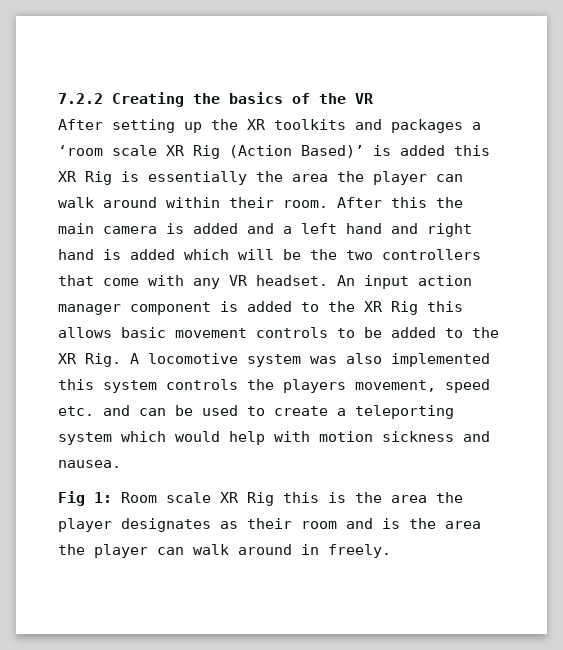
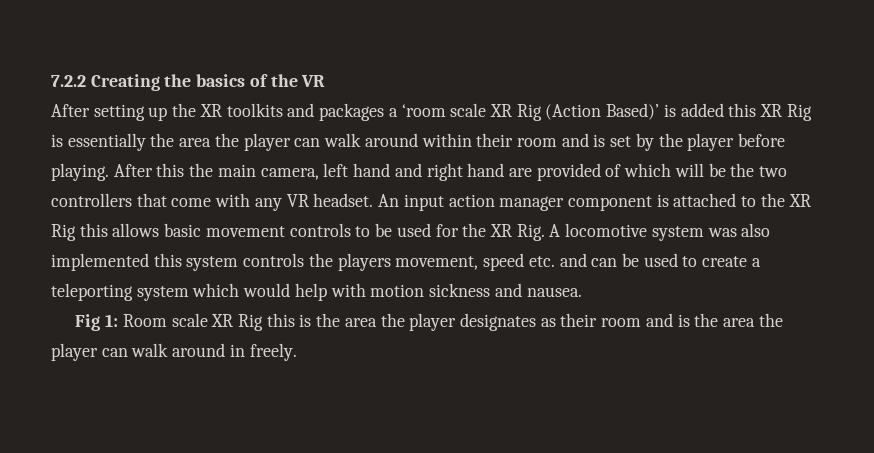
[283,197,463,208] [58,223,292,234] room. After this the main camera is added and a -> [516,133,786,151] [51,163,319,181] room and is set by the player before playing. After this the main camera,
[103,249,175,260] is added -> [508,163,622,181] are provided of
[247,301,292,312] added -> [673,193,737,207] attached
[391,327,463,338] added to -> [396,223,459,237] used for

